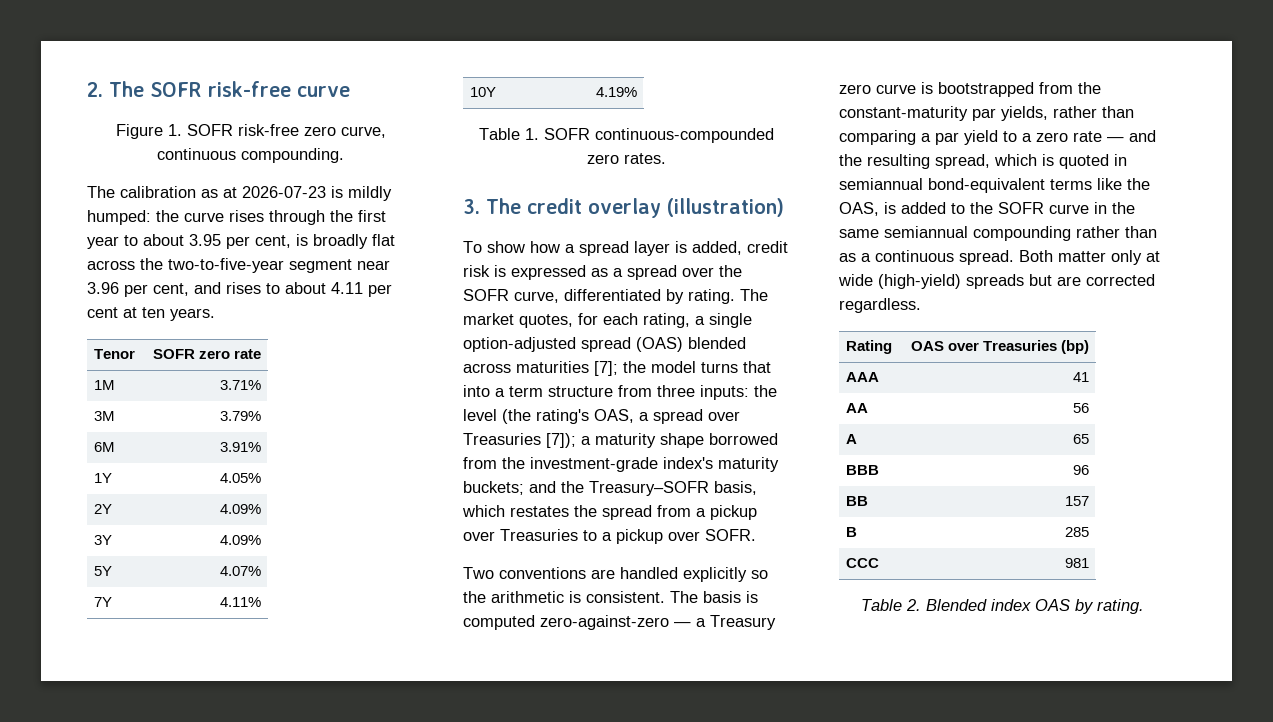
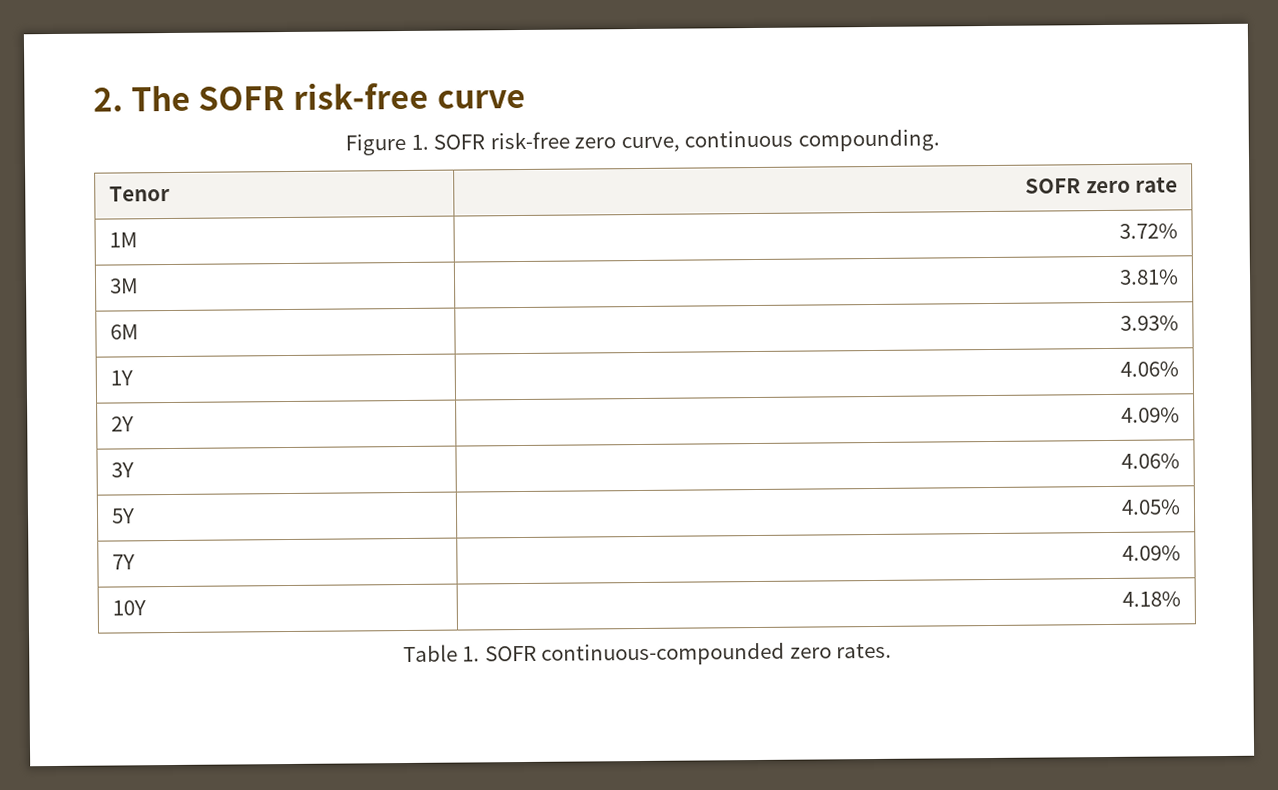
[87,186,392,201] [87,210,386,225] [87,234,395,249] [87,258,390,273] [87,282,392,297] [87,307,215,321] // The calibration as at 2026-07-23 is mildly humped: the curve rises through the first year to about 3.95 per cent, is broadly flat across the two-to-five-year segment near 3.96 per cent, and rises to about 4.11 per cent at ten years. -> (940, 140) none
[220,380,262,390] 3.71% -> [1119,223,1179,239] 3.72%
[220,411,262,421] 3.79% -> [1119,269,1180,285] 3.81%
[220,442,262,452] 3.91% -> [1120,315,1180,331] 3.93%
[220,473,262,483] 4.05% -> [1120,361,1180,377] 4.06%
[220,535,262,545] 4.09% -> [1121,453,1181,469] 4.06%
[220,566,262,576] 4.07% -> [1121,499,1182,515] 4.05%
[220,597,262,607] 4.11% -> [1122,545,1182,561] 4.09%
[596,87,638,97] 4.19% -> [1122,591,1182,607] 4.18%
[463,198,784,218] [463,241,788,256] [463,265,742,280] [463,289,768,304] [463,313,752,328] [463,337,746,352] [463,361,771,376] [463,385,777,400] [463,409,740,424] [463,433,778,448] [463,457,779,472] [463,481,757,496] [462,505,757,520] [463,529,756,544] [463,567,768,582] [463,591,758,603] [463,615,776,630] [839,82,1101,97] [839,106,1134,121] [839,130,1156,145] [839,154,1127,169] [839,178,1150,193] [839,202,1135,216] [839,226,1157,241] [839,250,1160,265] [838,274,1155,289] [839,298,921,313] [845,340,892,354] [911,340,1090,354] [845,372,879,382] [1073,372,1090,382] [845,403,868,413] [1073,403,1090,413] [845,434,857,444] [1073,434,1090,444] [845,465,879,475] [1073,465,1090,475] [845,496,868,506] [1065,496,1090,506] [845,527,857,537] [1065,527,1090,537] [845,558,879,568] [1065,558,1090,568] [861,599,1144,614] // 3. The credit overlay (illustration) // To show how a spread layer is added, credit risk is expressed as a spread over the SOFR curve, differentiated by rating. The market quotes, for each rating, a single option-adjusted spread (OAS) blended across maturities [7]; the model turns that into a term structure from three inputs: the level (the rating's OAS, a spread over Treasuries [7]); a maturity shape borrowed from the investment-grade index's maturity buckets; and the Treasury–SOFR basis, which restates the spread from a pickup over Treasuries to a pickup over SOFR. // Two conventions are handled explicitly so the arithmetic is consistent. The basis is computed zero-against-zero — a Treasury zero curve is bootstrapped from the constant-maturity par yields, rather than comparing a par yield to a zero rate — and the resulting spread, which is quoted in semiannual bond-equivalent terms like the OAS, is added to the SOFR curve in the same semiannual compounding rather than as a continuous spread. Both matter only at wide (high-yield) spreads but are corrected regardless. // Rating | OAS over Treasuries (bp) // AAA | 41 // AA | 56 // A | 65 // BBB | 96 // BB | 157 // B | 285 // CCC | 981 // Table 2. Blended index OAS by rating. -> (893, 650) none

